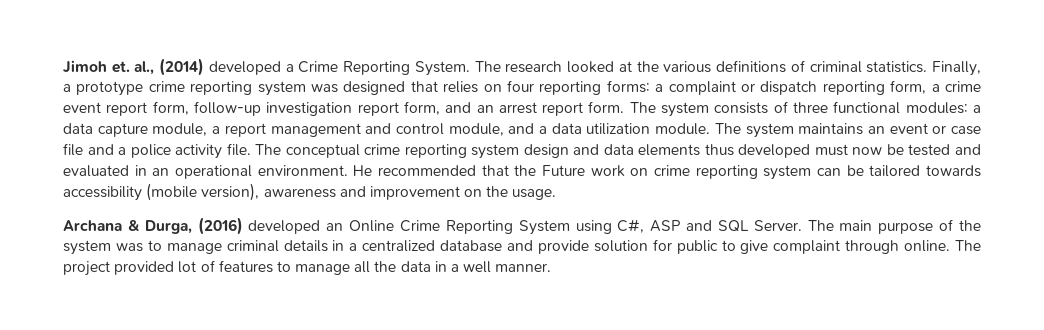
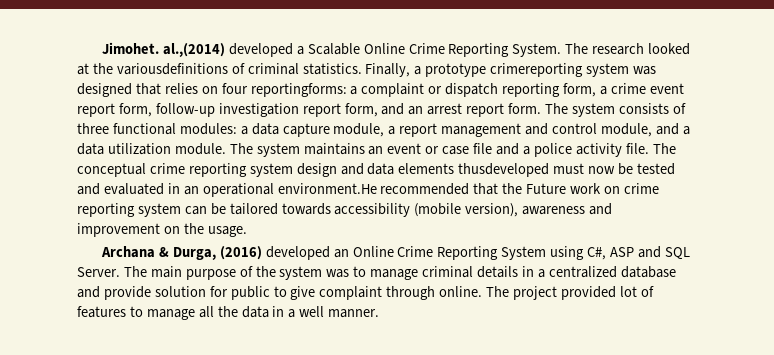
[63,58,294,76] Jimoh et. al., (2014) developed a -> [102,42,405,57] Jimohet. al.,(2014) developed a Scalable Online
[663,60,787,73] various definitions -> [116,63,228,75] variousdefinitions
[148,81,253,95] crime reporting -> [490,63,584,77] crimereporting
[539,80,650,95] reporting forms: -> [250,83,347,97] reportingforms:
[704,144,811,158] thus developed -> [458,163,550,177] thusdeveloped
[257,165,373,176] environment. He -> [277,183,377,194] environment.He

